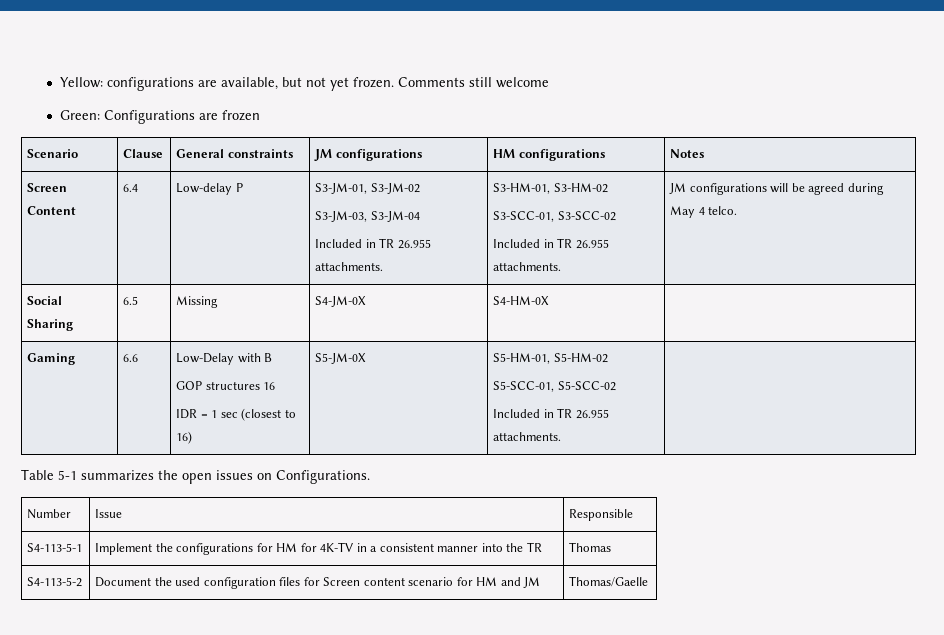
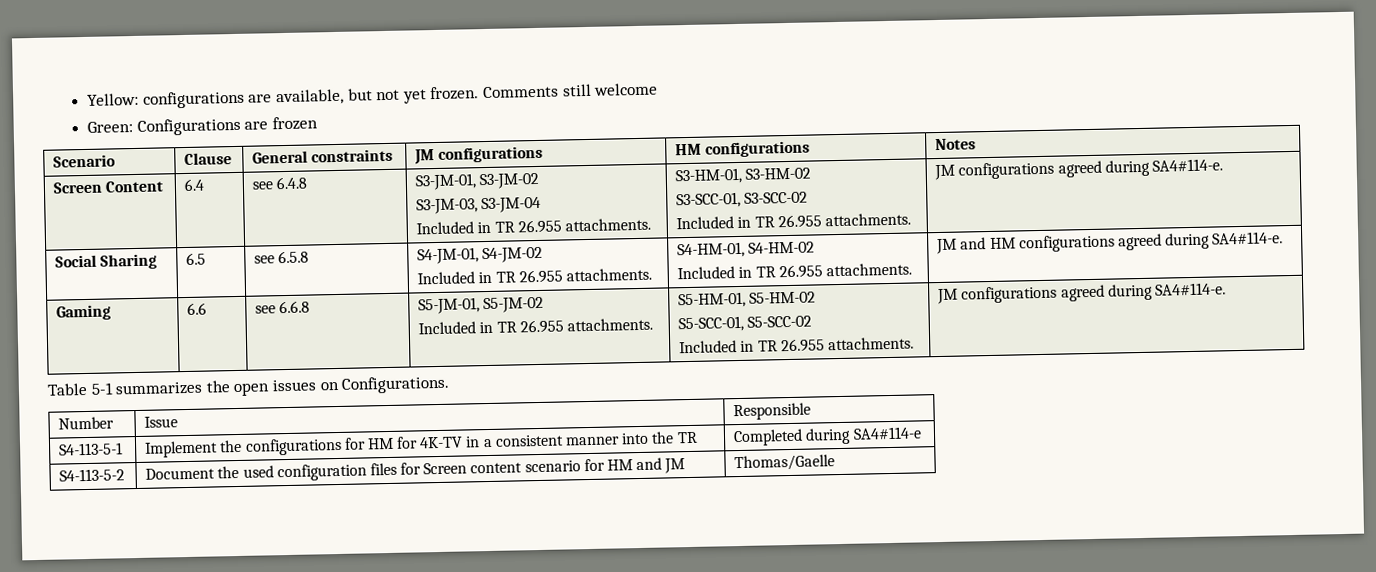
[176,183,243,195] Low-delay P -> [252,176,308,190] see 6.4.8
[770,183,884,195] [670,206,738,218] [27,296,63,305] [27,319,74,331] [123,296,139,305] [176,296,219,308] [315,296,367,307] [493,296,550,305] [27,353,76,365] [123,354,139,362] [176,353,273,365] [176,381,276,390] [176,408,296,421] [176,431,193,444] [315,353,367,364] will be agreed during May 4 telco. // Social Sharing | 6.5 | Missing | S4-JM-0X | S4-HM-0X | // Gaming | 6.6 | Low-Delay with B // GOP structures 16 // IDR = 1 sec (closest to 16) | S5-JM-0X -> [1057,158,1223,178] [55,253,158,270] [186,252,207,265] [254,250,310,264] [417,246,544,265] [417,267,652,285] [677,241,816,259] [677,262,912,280] [936,231,1284,255] [56,304,112,321] [187,302,208,315] [255,300,311,314] [418,296,545,315] [418,317,653,335] agreed during SA4#114-e. // Social Sharing | 6.5 | see 6.5.8 | S4-JM-01, S4-JM-02 // Included in TR 26.955 attachments. | S4-HM-01, S4-HM-02 // Included in TR 26.955 attachments. | JM and HM configurations agreed during SA4#114-e. // Gaming | 6.6 | see 6.6.8 | S5-JM-01, S5-JM-02 // Included in TR 26.955 attachments.
(562, 436) none -> [937,282,1226,305] JM configurations agreed during SA4#114-e.
[569,542,612,552] Thomas -> [733,426,922,447] Completed during SA4#114-e

